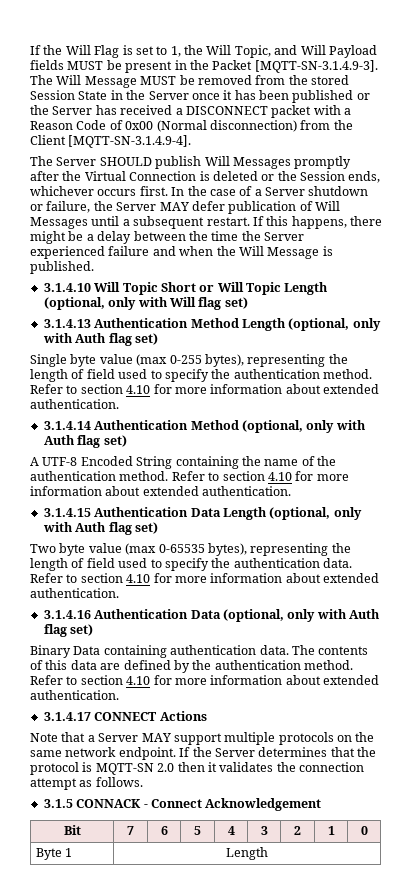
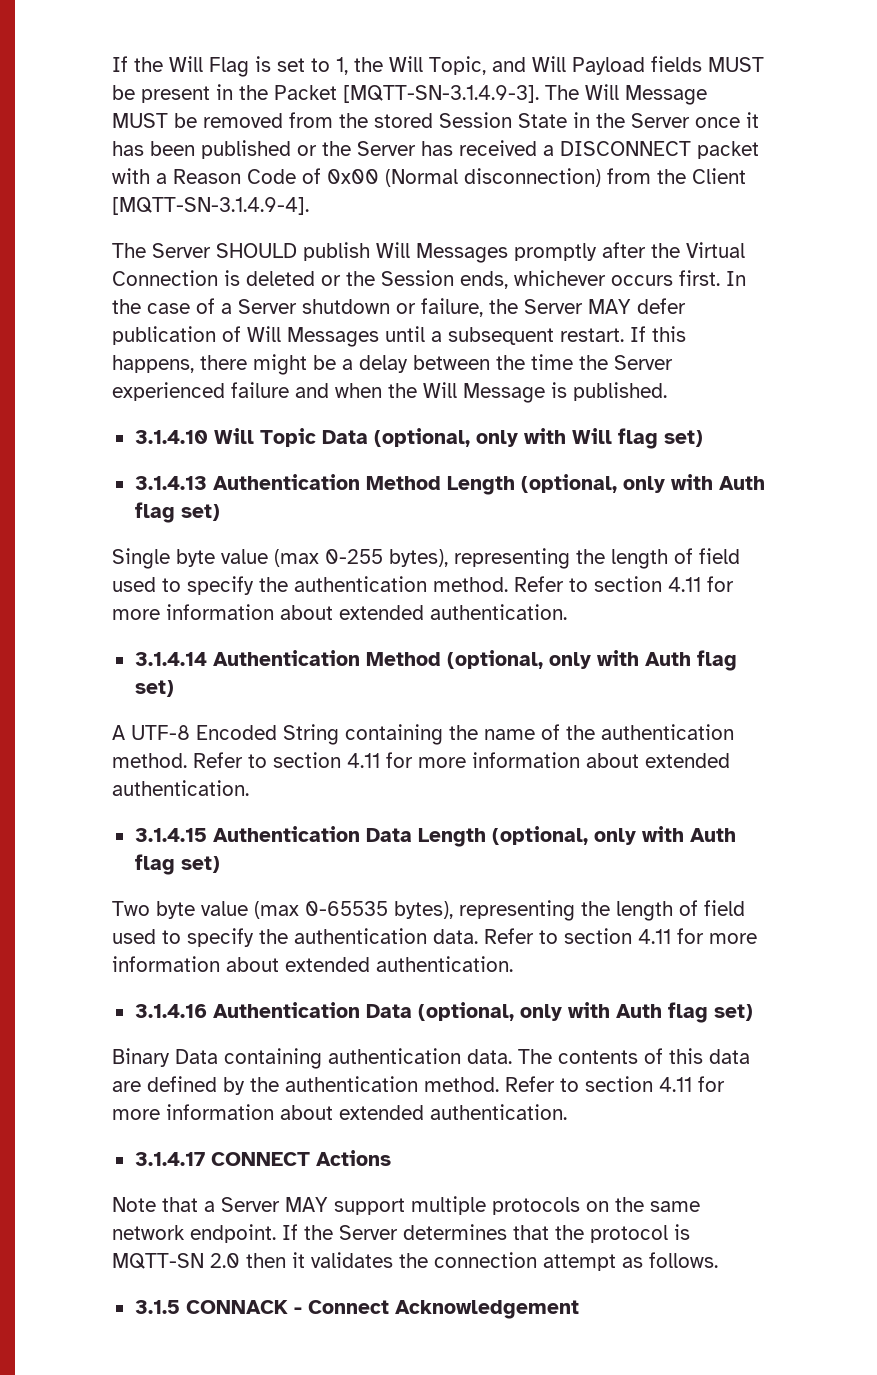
[160,282,329,295] Short or Will Topic Length -> [321,430,368,444] Data
[126,385,151,394] 4.10 -> [668,577,701,592] 4.11
[267,472,292,481] 4.10 -> [347,753,380,768] 4.11
[126,574,151,583] 4.10 -> [638,929,671,944] 4.11
[126,676,151,685] 4.10 -> [659,1077,692,1092] 4.11
[63,825,81,835] [127,826,134,835] [160,826,168,835] [194,826,201,835] [227,826,235,835] [260,826,268,835] [294,826,301,835] [327,826,335,835] [360,826,368,835] [36,848,73,860] [226,847,268,860] // Bit | 7 | 6 | 5 | 4 | 3 | 2 | 1 | 0 // Byte 1 | Length -> (579, 1309) none

